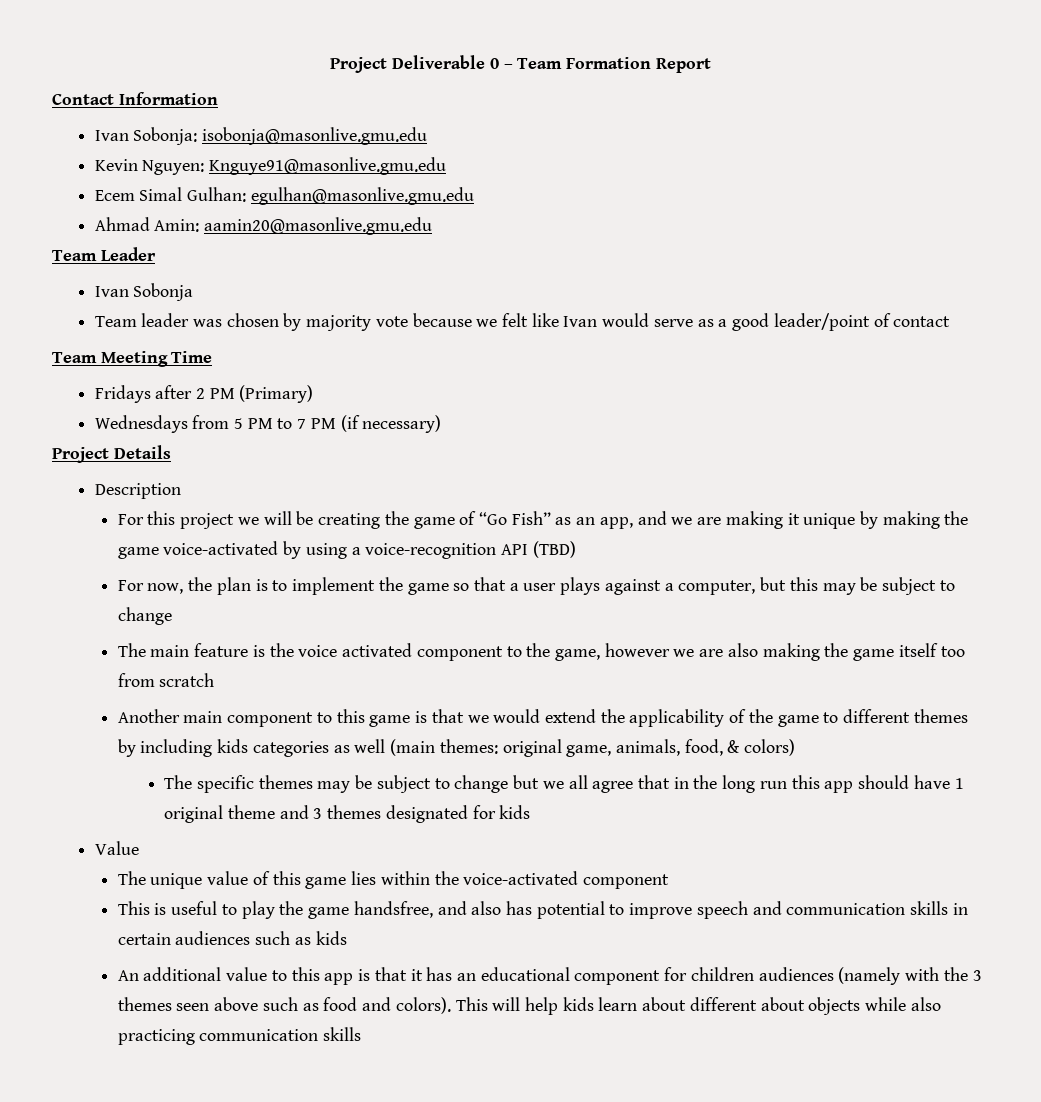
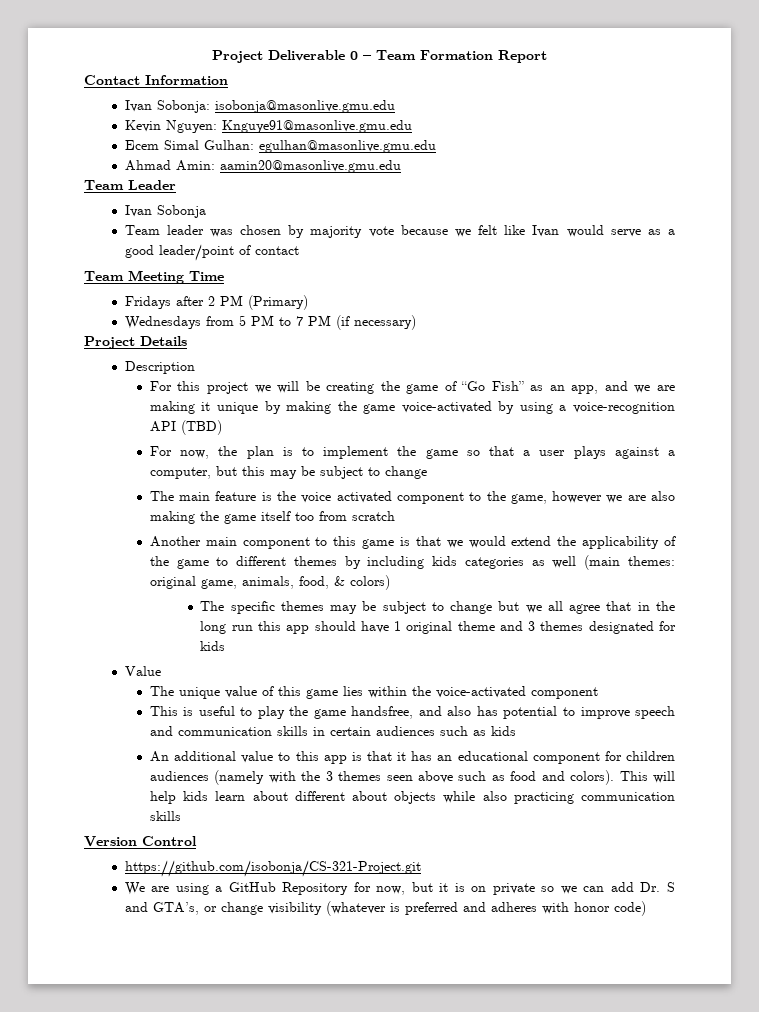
(362, 1034) none -> [84,836,197,847] [124,860,421,877] [124,882,675,895] [124,901,646,916] // Version Control // https://github.com/isobonja/CS-321-Project.git // We are using a GitHub Repository for now, but it is on private so we can add Dr. S and GTA’s, or change visibility (whatever is preferred and adheres with honor code)

